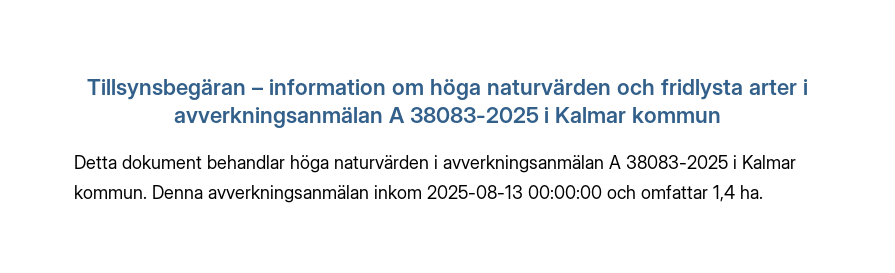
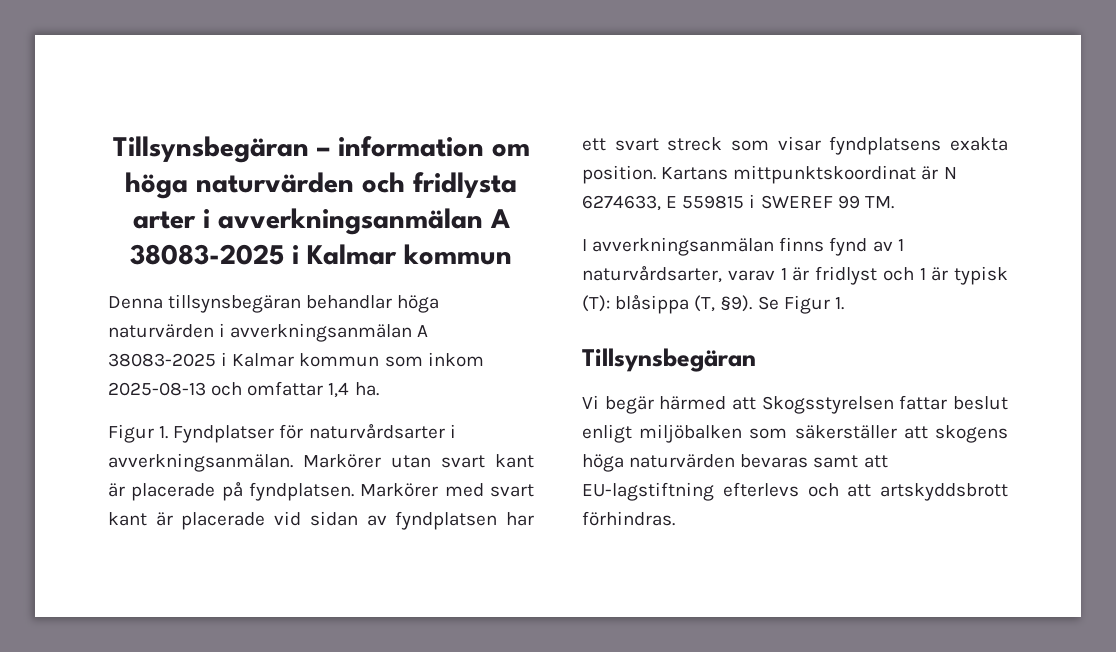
[74,155,202,169] Detta dokument -> [108,294,302,313] Denna tillsynsbegäran
[74,185,369,203] kommun. Denna avverkningsanmälan -> [299,353,423,367] kommun som
[528,185,602,199] 00:00:00 -> (206, 389) none
(763, 192) none -> [108,424,456,443] [108,453,534,472] [108,482,534,501] [108,511,534,530] [582,136,1008,155] [582,165,957,184] [582,194,894,211] [582,237,904,256] [582,266,1008,285] [582,295,844,314] [582,348,756,372] [582,395,1009,414] [582,424,1008,443] [582,454,888,472] [582,482,1008,501] [582,511,675,526] // Figur 1. Fyndplatser för naturvårdsarter i avverkningsanmälan. Markörer utan svart kant är placerade på fyndplatsen. Markörer med svart kant är placerade vid sidan av fyndplatsen har ett svart streck som visar fyndplatsens exakta position. Kartans mittpunktskoordinat är N 6274633, E 559815 i SWEREF 99 TM. // I avverkningsanmälan finns fynd av 1 naturvårdsarter, varav 1 är fridlyst och 1 är typisk (T): blåsippa (T, §9). Se Figur 1. // Tillsynsbegäran // Vi begär härmed att Skogsstyrelsen fattar beslut enligt miljöbalken som säkerställer att skogens höga naturvärden bevaras samt att EU-lagstiftning efterlevs och att artskyddsbrott förhindras.

